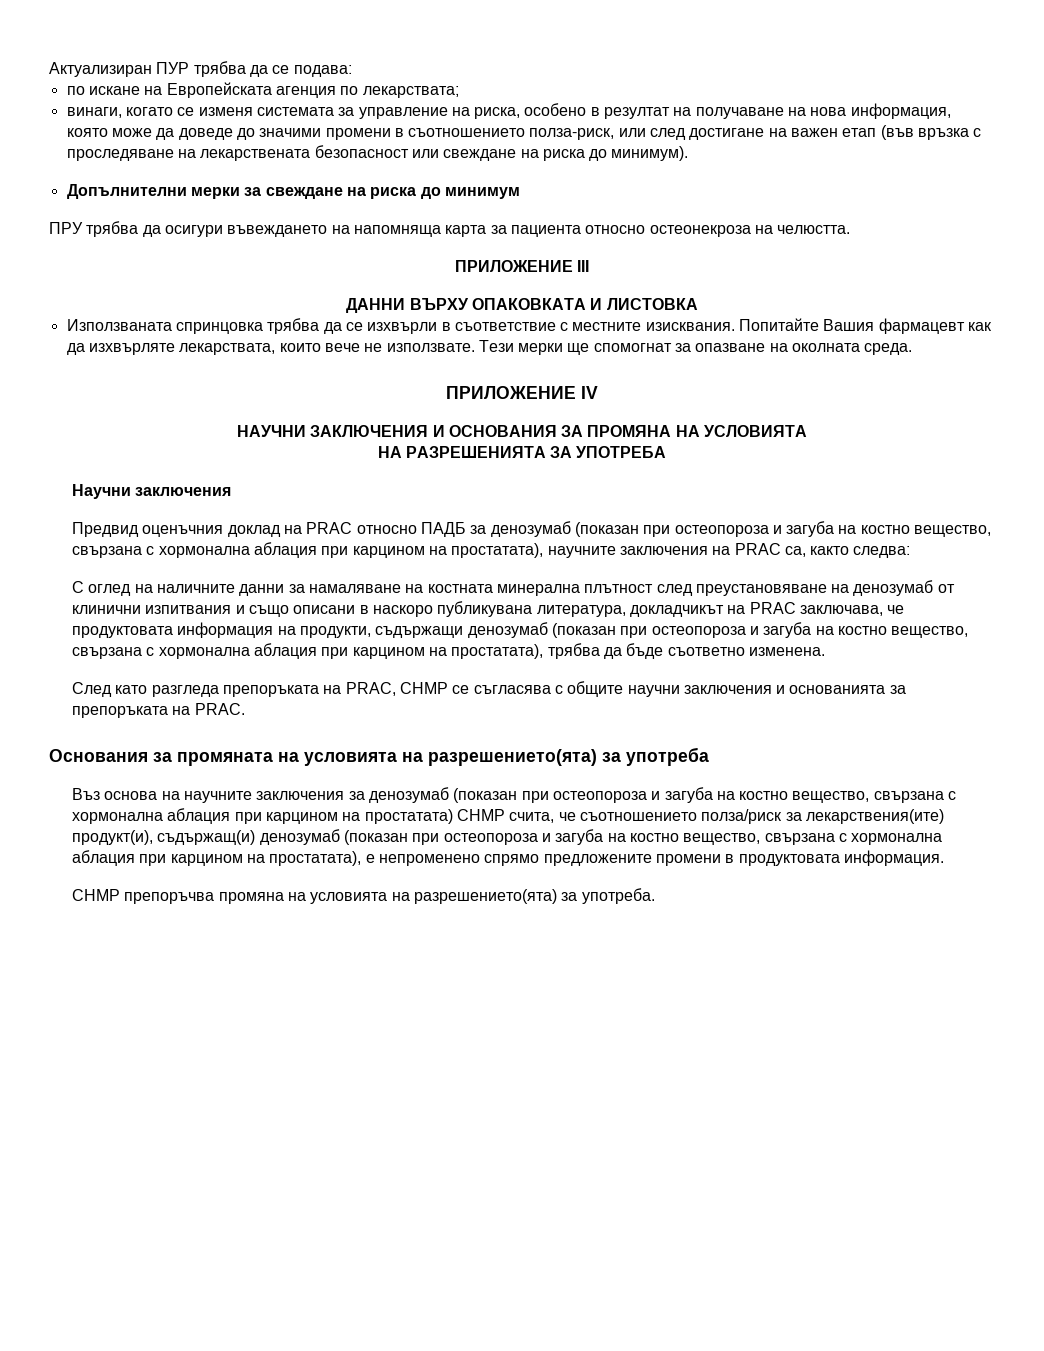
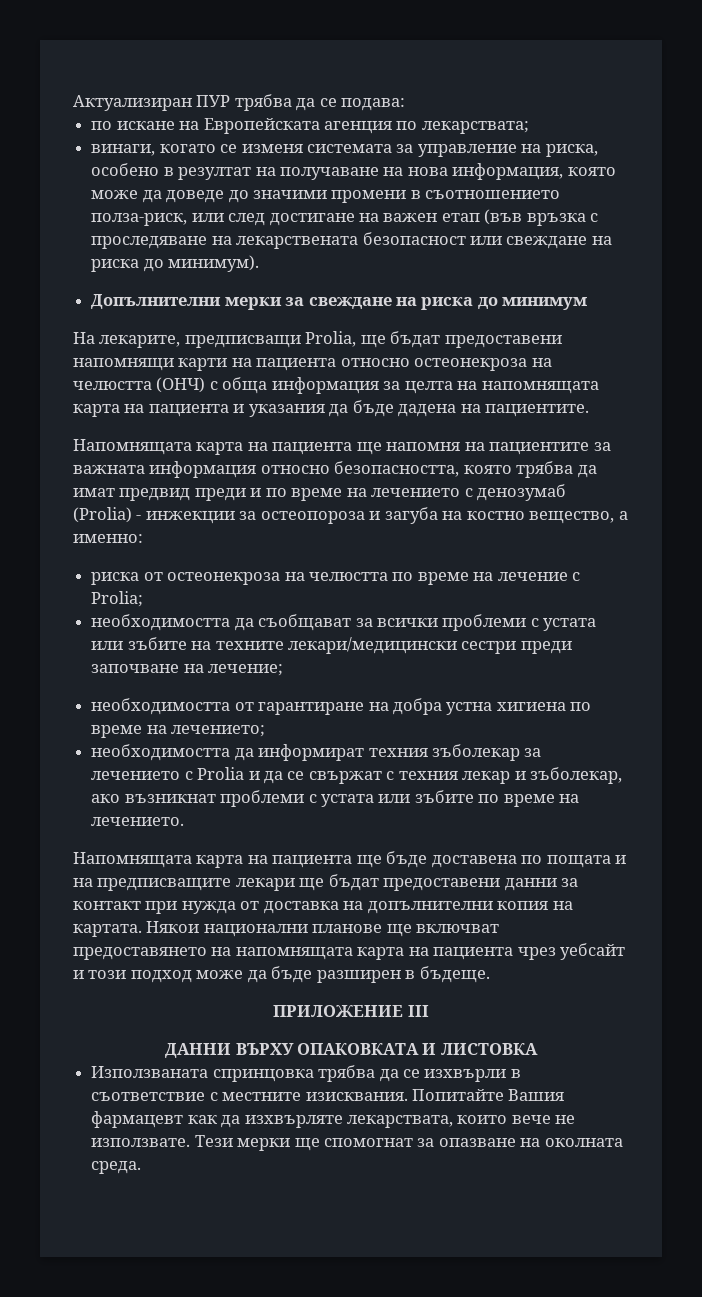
[49,221,851,237] ПРУ трябва да осигури въвеждането на напомняща карта за пациента относно остеонекроза на челюстта. -> [73,331,562,348] [73,358,552,371] [73,377,599,394] [73,400,590,417] [73,439,611,455] [73,461,597,478] [73,484,567,501] [73,507,628,524] [73,534,143,543] [91,572,581,585] [91,591,144,607] [91,614,597,631] [91,637,572,654] [91,664,284,676] [91,698,592,715] [91,725,266,738] [91,744,542,761] [91,767,623,784] [91,790,580,807] [91,817,185,826] [73,851,627,868] [73,874,579,891] [73,901,573,914] [73,921,500,937] [73,943,626,960] [73,966,490,983] На лекарите, предписващи Prolia, ще бъдат предоставени напомнящи карти на пациента относно остеонекроза на челюстта (ОНЧ) с обща информация за целта на напомнящата карта на пациента и указания да бъде дадена на пациентите. // Напомнящата карта на пациента ще напомня на пациентите за важната информация относно безопасността, която трябва да имат предвид преди и по време на лечението с денозумаб (Prolia) - инжекции за остеопороза и загуба на костно вещество, а именно: // риска от остеонекроза на челюстта по време на лечение с Prolia; // необходимостта да съобщават за всички проблеми с устата или зъбите на техните лекари/медицински сестри преди започване на лечение; // необходимостта от гарантиране на добра устна хигиена по време на лечението; // необходимостта да информират техния зъболекар за лечението с Prolia и да се свържат с техния лекар и зъболекар, ако възникнат проблеми с устата или зъбите по време на лечението. // Напомнящата карта на пациента ще бъде доставена по пощата и на предписващите лекари ще бъдат предоставени данни за контакт при нужда от доставка на допълнителни копия на картата. Някои национални планове ще включват предоставянето на напомнящата карта на пациента чрез уебсайт и този подход може да бъде разширен в бъдеще.
[446,386,598,399] [236,425,808,437] [377,446,667,458] [71,484,232,499] [71,521,992,537] [71,542,911,558] [71,580,955,596] [71,601,905,617] [71,622,969,638] [71,643,825,659] [71,681,906,697] [71,703,245,718] [49,747,709,766] [71,787,957,803] [71,808,944,824] [71,829,943,845] [71,850,944,866] [71,888,655,904] // ПРИЛОЖЕНИЕ IV // НАУЧНИ ЗАКЛЮЧЕНИЯ И ОСНОВАНИЯ ЗА ПРОМЯНА НА УСЛОВИЯТА // НА РАЗРЕШЕНИЯТА ЗА УПОТРЕБА // Научни заключения // Предвид оценъчния доклад на PRAC относно ПАДБ за денозумаб (показан при остеопороза и загуба на костно вещество, свързана с хормонална аблация при карцином на простатата), научните заключения на PRAC са, както следва: // С оглед на наличните данни за намаляване на костната минерална плътност след преустановяване на денозумаб от клинични изпитвания и също описани в наскоро публикувана литература, докладчикът на PRAC заключава, че продуктовата информация на продукти, съдържащи денозумаб (показан при остеопороза и загуба на костно вещество, свързана с хормонална аблация при карцином на простатата), трябва да бъде съответно изменена. // След като разгледа препоръката на PRAC, СНMР се съгласява с общите научни заключения и основанията за препоръката на PRAC. // Основания за промяната на условията на разрешението(ята) за употреба // Въз основа на научните заключения за денозумаб (показан при остеопороза и загуба на костно вещество, свързана с хормонална аблация при карцином на простатата) CHMP счита, че съотношението полза/риск за лекарствения(ите) продукт(и), съдържащ(и) денозумаб (показан при остеопороза и загуба на костно вещество, свързана с хормонална аблация при карцином на простатата), е непроменено спрямо предложените промени в продуктовата информация. // CHMP препоръчва промяна на условията на разрешението(ята) за употреба. -> (142, 1167) none

